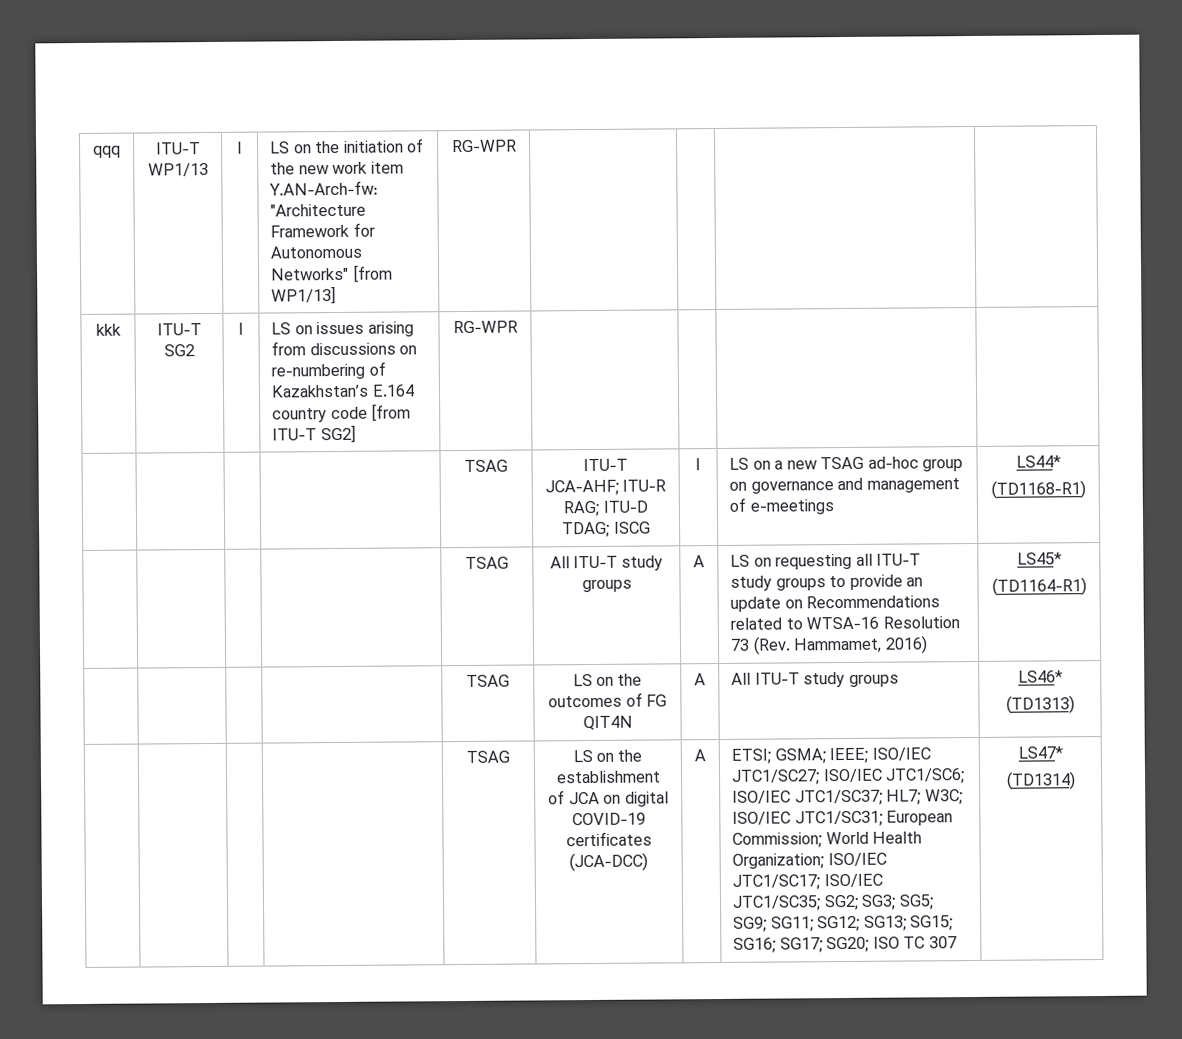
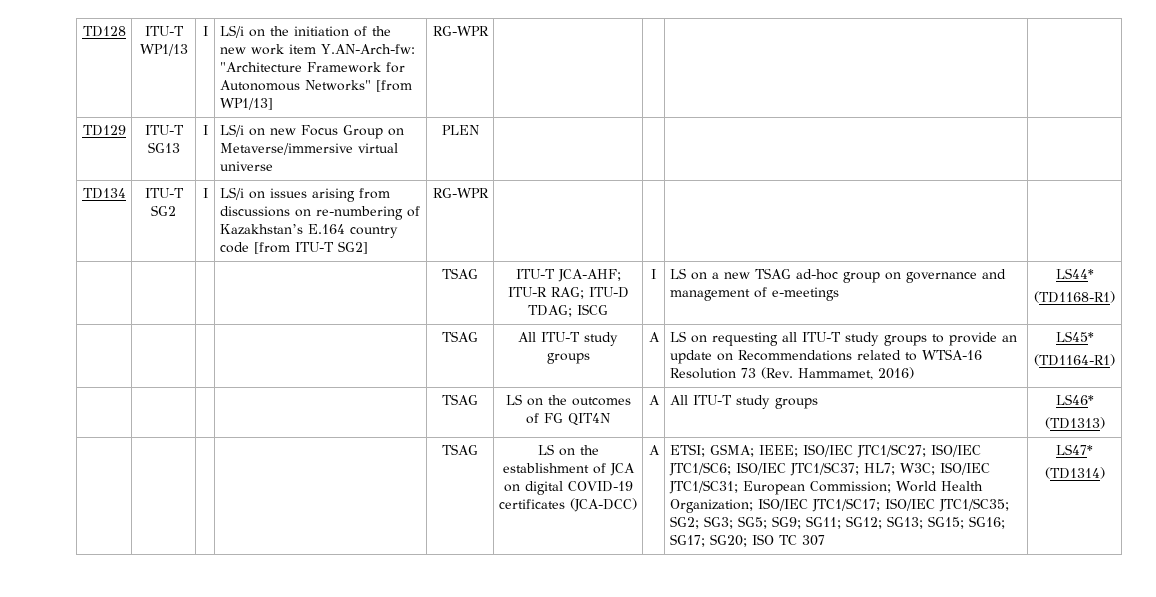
[93,145,121,158] qqq -> [82,26,126,37] TD128
[270,141,291,154] LS -> [219,25,244,38] LS/i
[95,323,121,336] kkk -> [82,125,126,136] [144,125,184,135] [147,142,180,153] [202,125,208,135] [219,124,404,139] [219,143,398,155] [219,161,273,171] [441,125,479,135] [82,188,126,199] TD129 | ITU-T SG13 | I | LS/i on new Focus Group on Metaverse/immersive virtual universe | PLEN | | | | // TD134
[271,322,292,335] LS -> [219,187,244,200] LS/i

